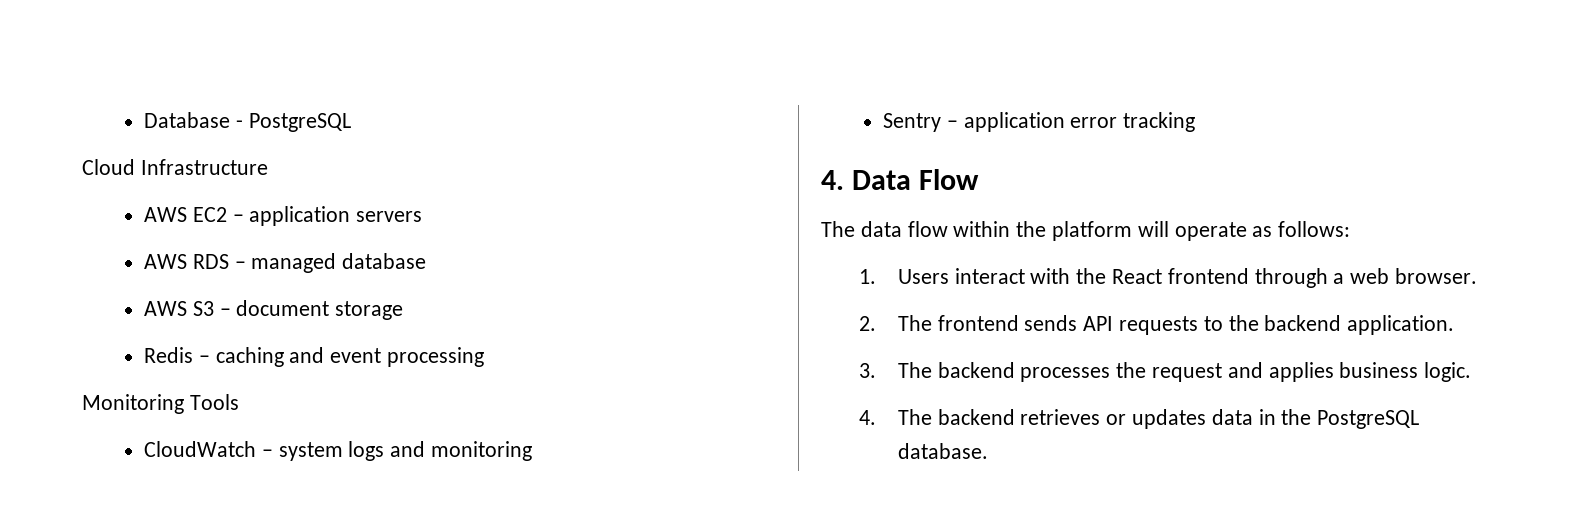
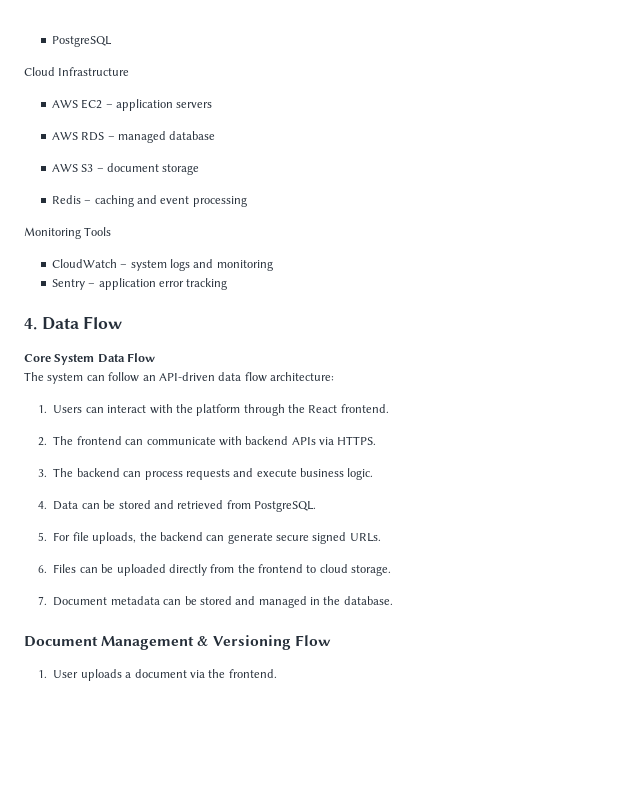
[144,112,243,128] Database - -> (51, 41) none
[821,221,1351,241] The data flow within the platform will operate as follows: -> [24,353,156,365] [24,372,334,384] Core System Data Flow // The system can follow an API-driven data flow architecture:
(949, 276) none -> [85,407,104,413] can
[1111,268,1477,288] [859,315,1455,335] [859,362,1472,382] [859,409,1253,429] React frontend through a web browser. // 2. The frontend sends API requests to the backend application. // 3. The backend processes the request and applies business logic. // 4. The backend retrieves or updates data -> [196,404,389,416] [38,436,377,446] [38,468,374,480] [38,500,317,512] [38,532,381,544] [38,564,392,576] [38,596,307,608] platform through the React frontend. // 2. The frontend can communicate with backend APIs via HTTPS. // 3. The backend can process requests and execute business logic. // 4. Data can be stored and retrieved from PostgreSQL. // 5. For file uploads, the backend can generate secure signed URLs. // 6. Files can be uploaded directly from the frontend to cloud storage. // 7. Document metadata can be stored and managed
[1317,410,1420,429] PostgreSQL -> (341, 600) none
(988, 451) none -> [24,635,331,650] [38,669,277,681] // Document Management & Versioning Flow // 1. User uploads a document via the frontend.

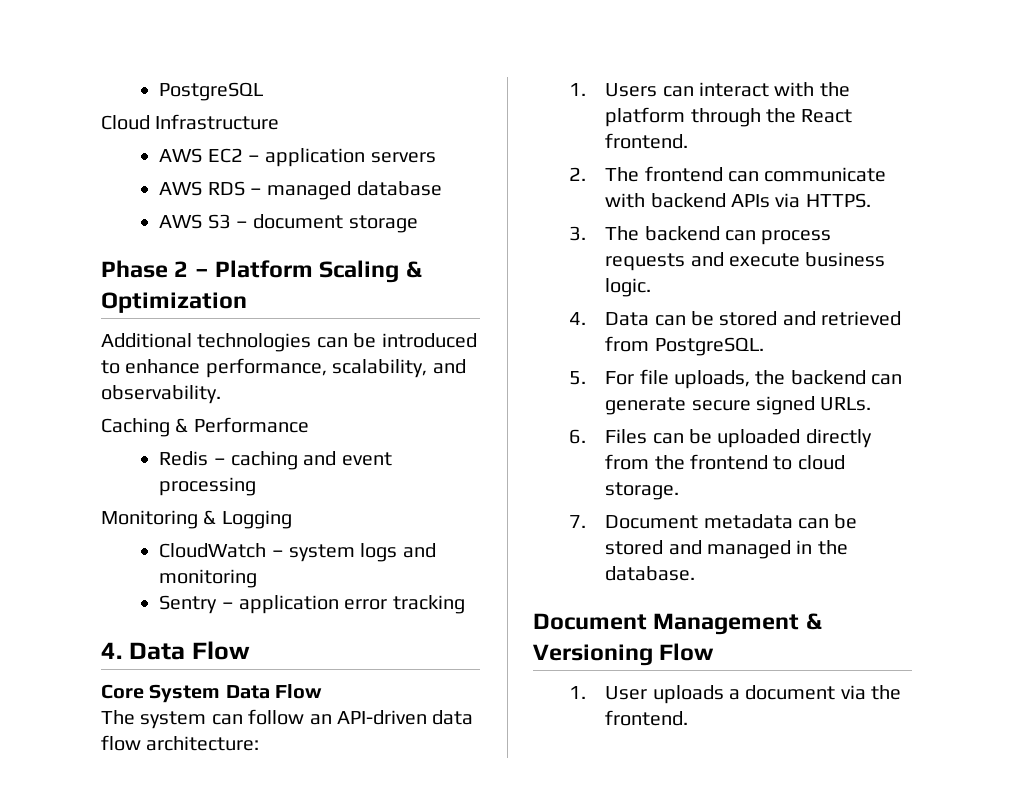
(200, 169) none -> [101,260,422,283] [101,292,247,313] [101,333,477,352] [101,358,466,378] [101,385,221,404] [101,417,309,437] // Phase 2 – Platform Scaling & Optimization // Additional technologies can be introduced to enhance performance, scalability, and observability. // Caching & Performance
[84,227,112,236] Tools -> [203,510,292,529] & Logging

